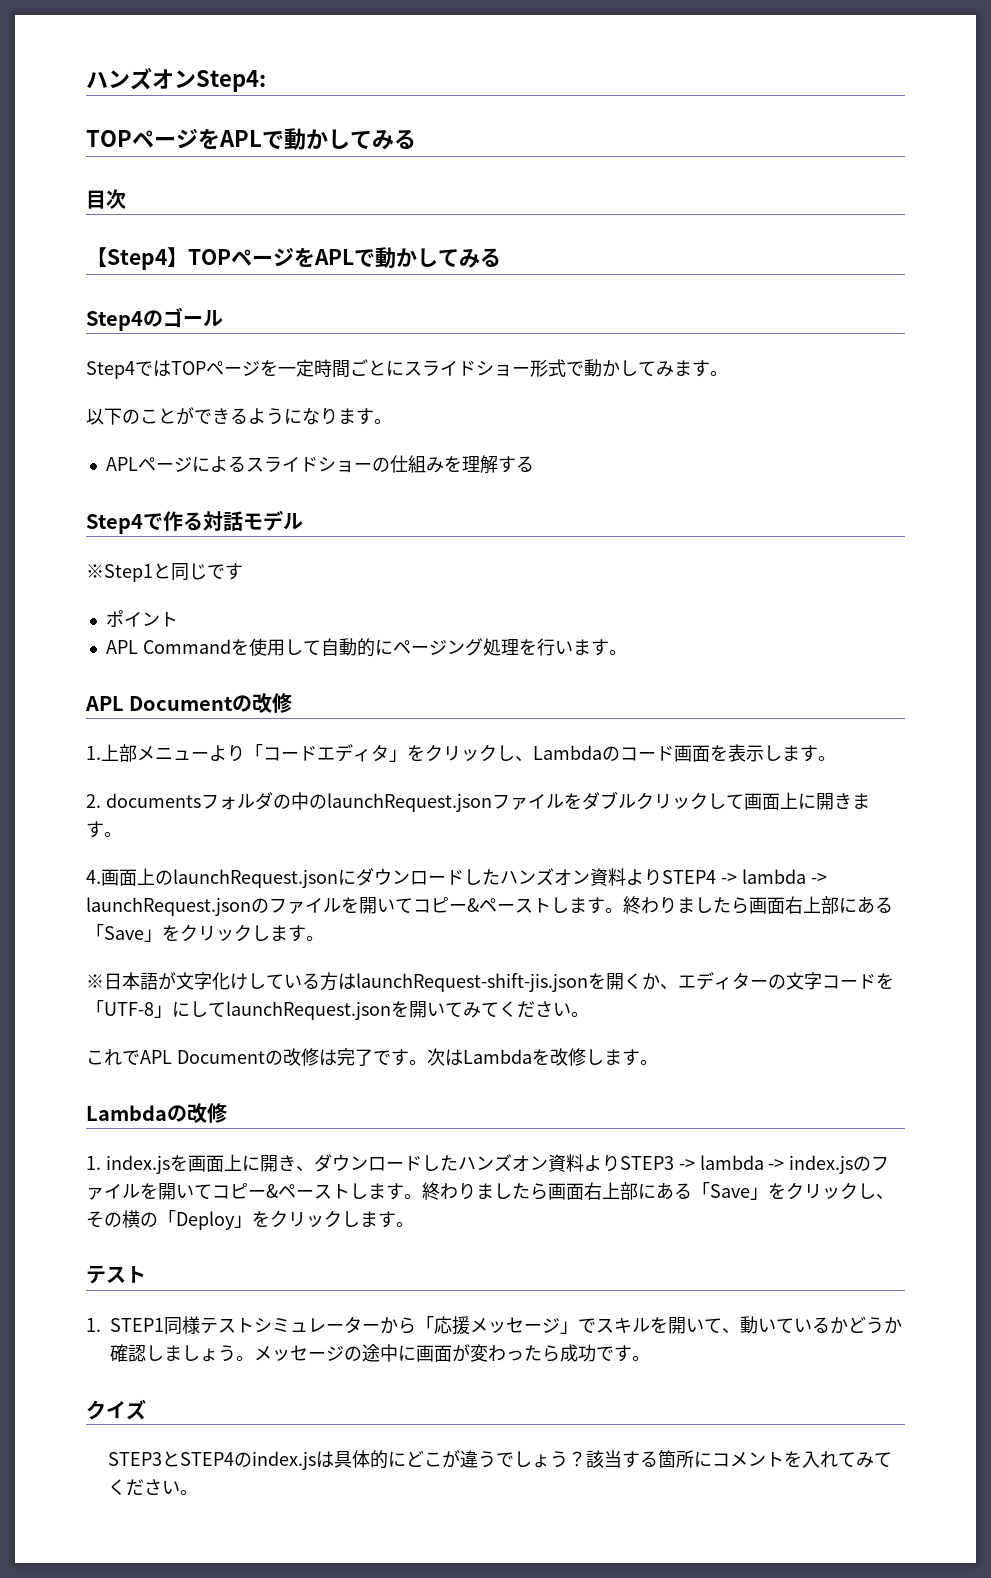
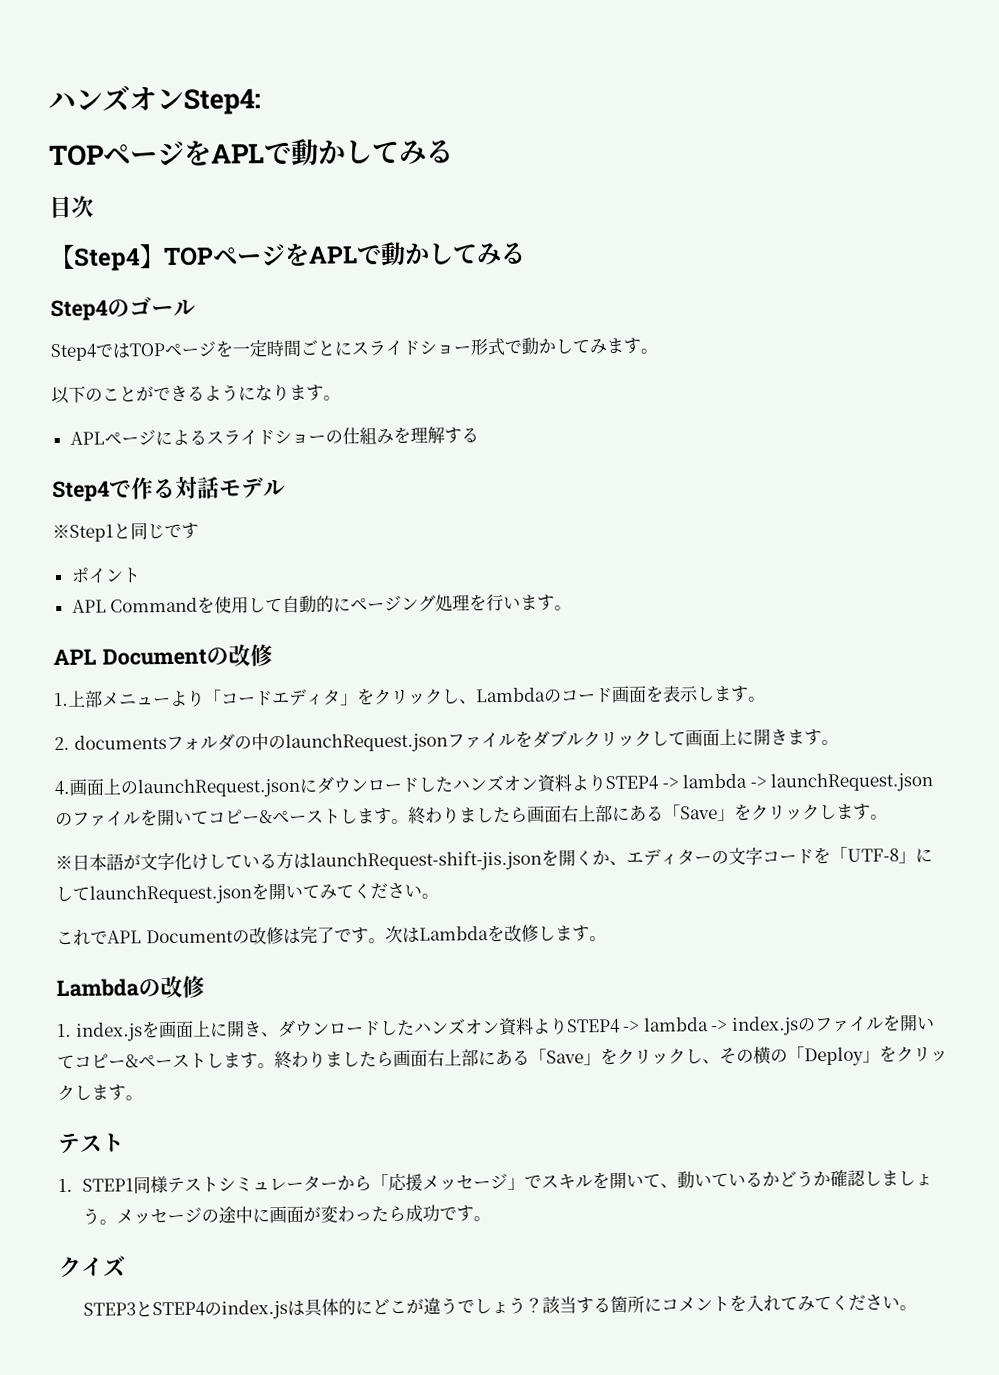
[619,1156,674,1170] STEP3 -> [566,1018,621,1034] STEP4

